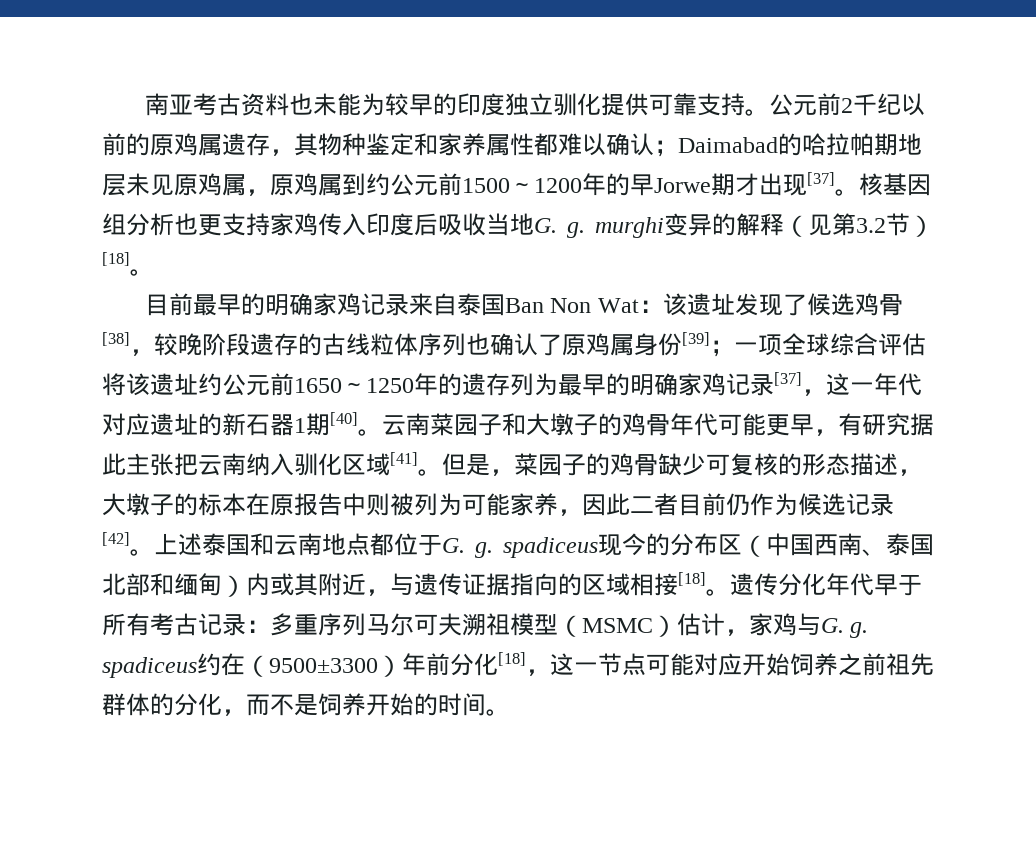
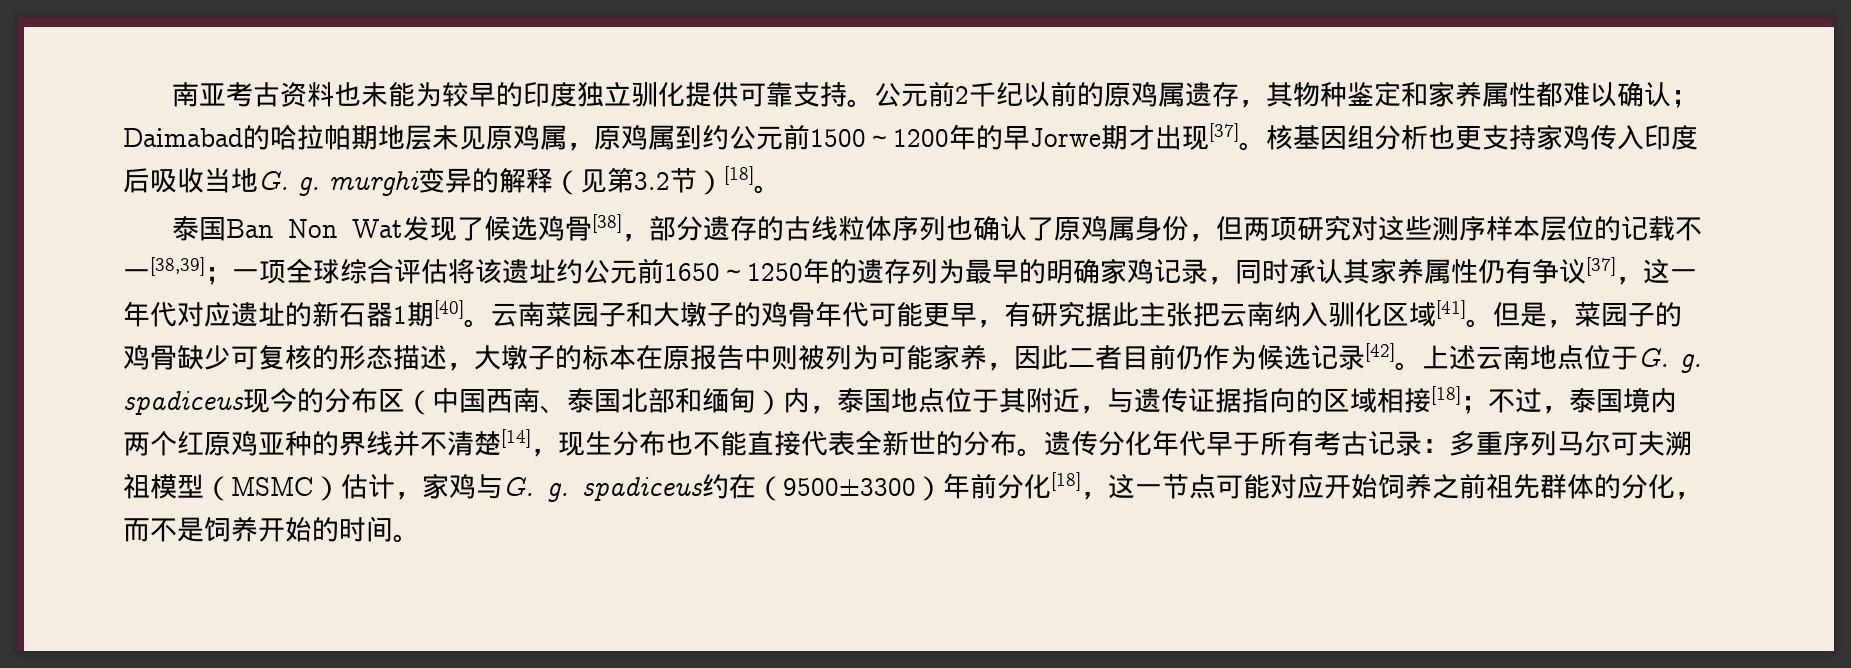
[145,293,458,316] 目前最早的明确家鸡记录来自 -> (781, 189) none
[638,293,735,316] ：该遗址 -> (403, 228) none
[154,333,250,356] 较晚阶段 -> [649,216,703,241] 部分
[682,332,710,346] [39] -> [1189,215,1702,242] [123,257,205,281] ，但两项研究对这些测序样本层位的记载不一[38,39]
(774, 385) none -> [1208,258,1586,285] ，同时承认其家养属性仍有争议
[202,533,274,556] 泰国和 -> (1476, 357) none
[370,533,394,556] 都 -> (1584, 357) none
[270,573,294,596] 或 -> [810,388,999,414] ，泰国地点位于
(706, 579) none -> [1461,387,1677,414] [123,429,531,456] [531,430,1017,457] ；不过，泰国境内两个红原鸡亚种的界线并不清楚[14]，现生分布也不能直接代表全新世的分布

